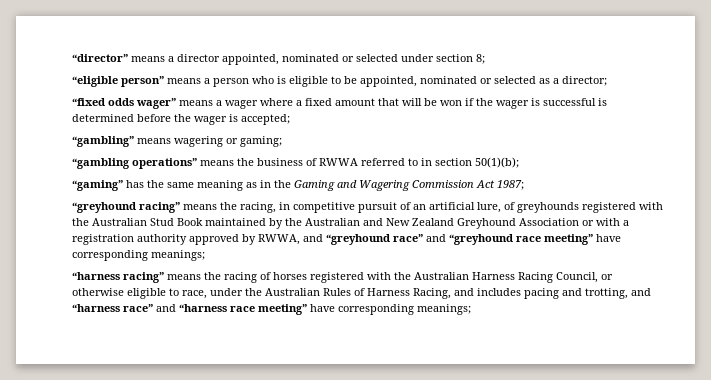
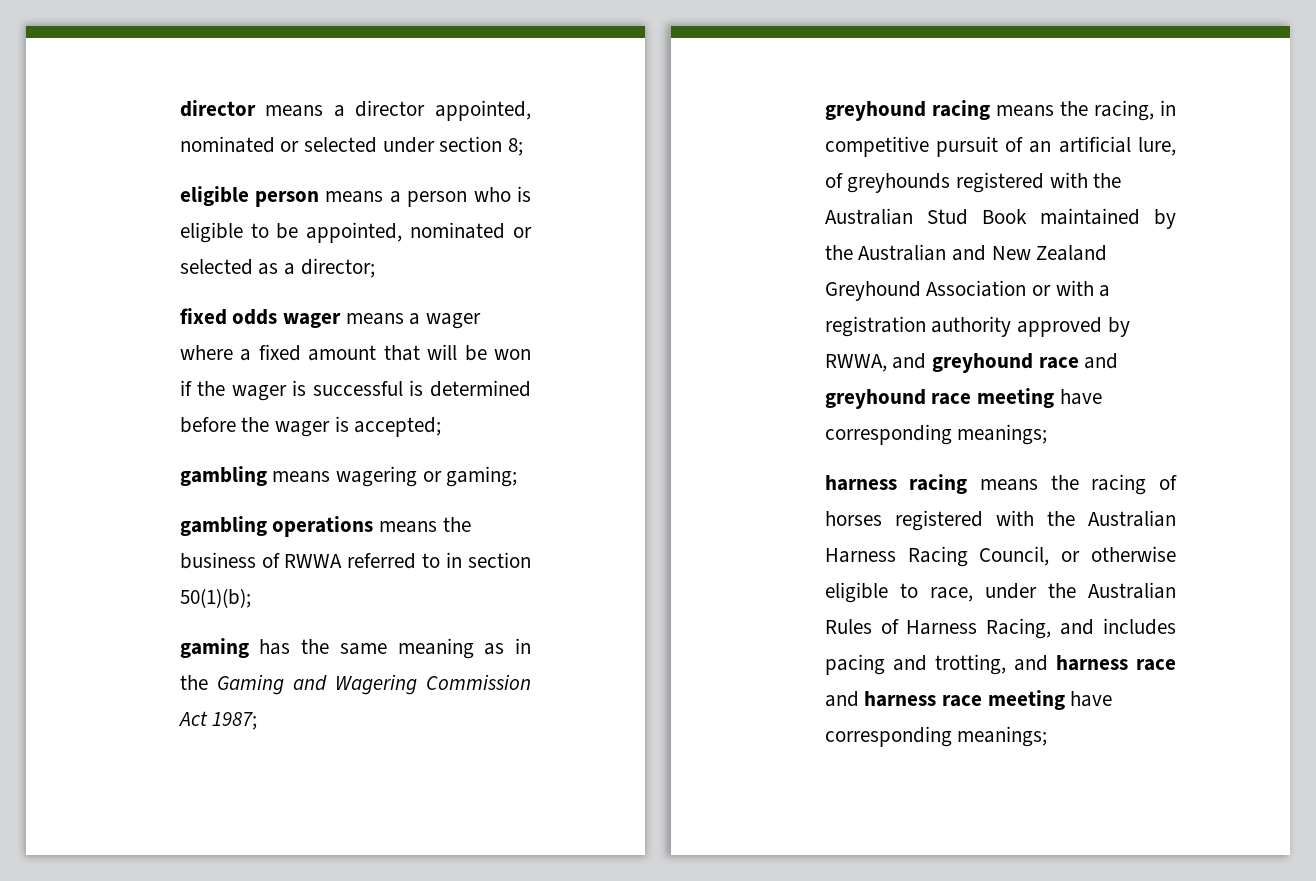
[72,54,129,62] “director” -> [179,100,256,117] director
[72,76,165,87] “eligible person” -> [179,186,320,207] eligible person
[72,98,177,109] “fixed odds wager” -> [179,308,342,328] fixed odds wager
[72,136,135,147] “gambling” -> [179,466,267,486] gambling
[72,158,198,169] “gambling operations” -> [179,516,374,537] gambling operations
[72,180,124,191] “gaming” -> [179,638,249,658] gaming
[72,202,181,213] “greyhound racing” -> [824,100,990,121] greyhound racing
[326,234,594,245] “greyhound race” and “greyhound race meeting” -> [932,353,1119,373] [824,388,1055,409] greyhound race and greyhound race meeting
[72,272,165,283] “harness racing” -> [824,474,968,494] harness racing
[72,304,308,315] “harness race” and “harness race meeting” -> [1055,655,1176,671] [824,690,1065,710] harness race and harness race meeting

